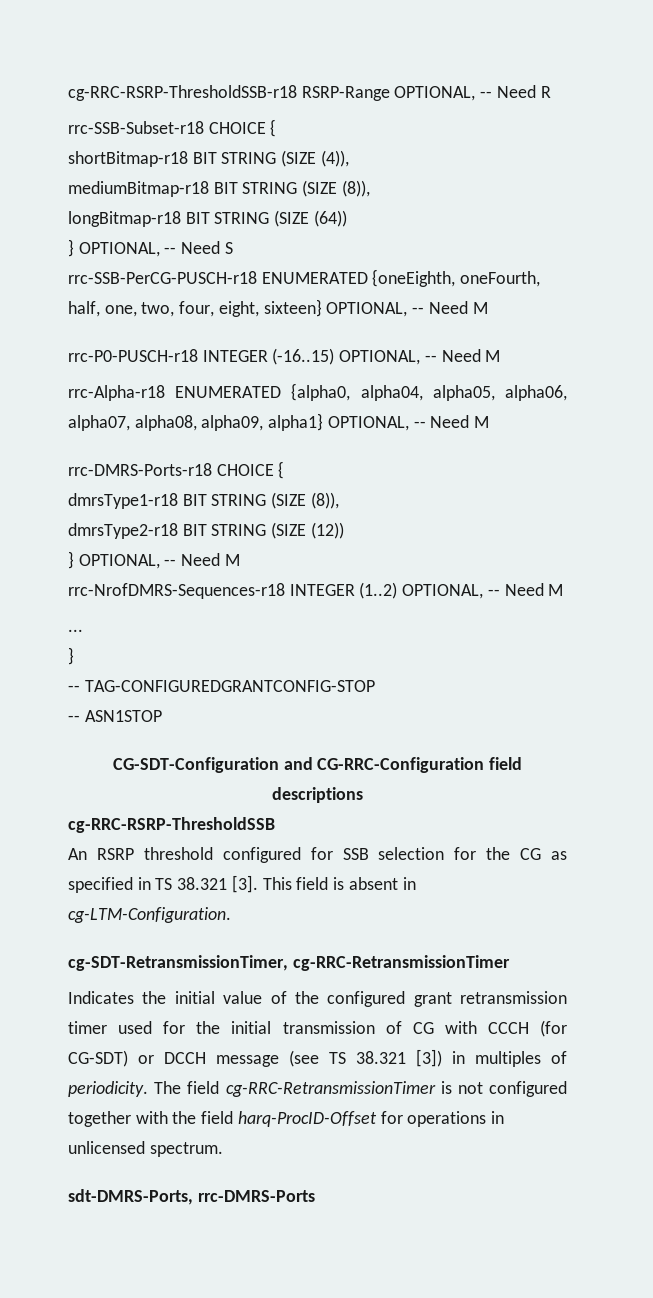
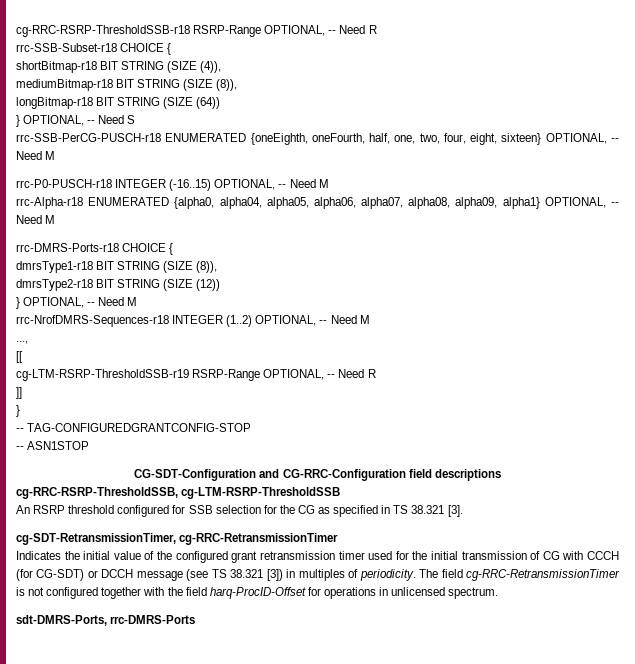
[68,629,83,632] ... -> [16,341,28,344] [16,351,23,363] [16,369,376,381] [16,387,22,399] ..., // [[ // cg-LTM-RSRP-ThresholdSSB-r19 RSRP-Range OPTIONAL, -- Need R // ]]
[68,817,275,833] cg-RRC-RSRP-ThresholdSSB -> [16,487,341,499] cg-RRC-RSRP-ThresholdSSB, cg-LTM-RSRP-ThresholdSSB
[262,877,416,890] [68,907,231,923] This field is absent in cg-LTM-Configuration. -> (463, 511) none

